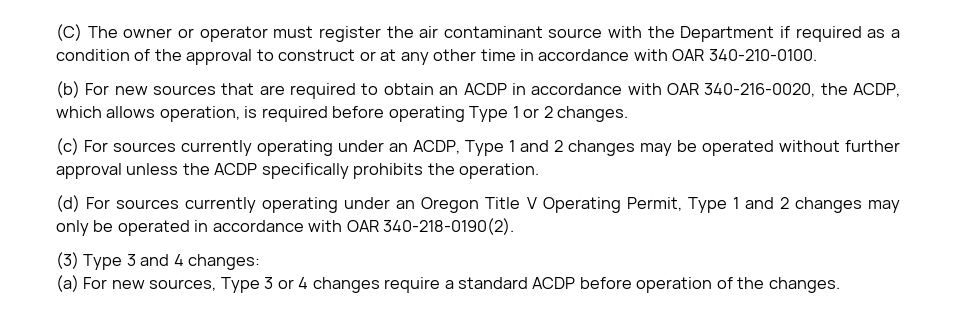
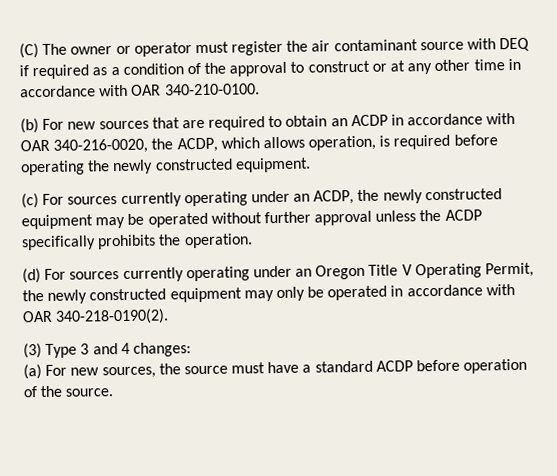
[647,26,775,42] the Department -> [499,37,531,52] DEQ
[469,106,629,122] Type 1 or 2 changes. -> [87,157,311,175] the newly constructed equipment.
[465,140,635,156] Type 1 and 2 changes -> [357,188,502,204] [21,214,93,230] the newly constructed equipment
[687,197,862,213] Type 1 and 2 changes -> [22,287,242,304] the newly constructed equipment
[220,277,441,293] Type 3 or 4 changes require -> [158,361,300,375] the source must have
[768,277,840,293] changes. -> [65,388,115,397] source.

